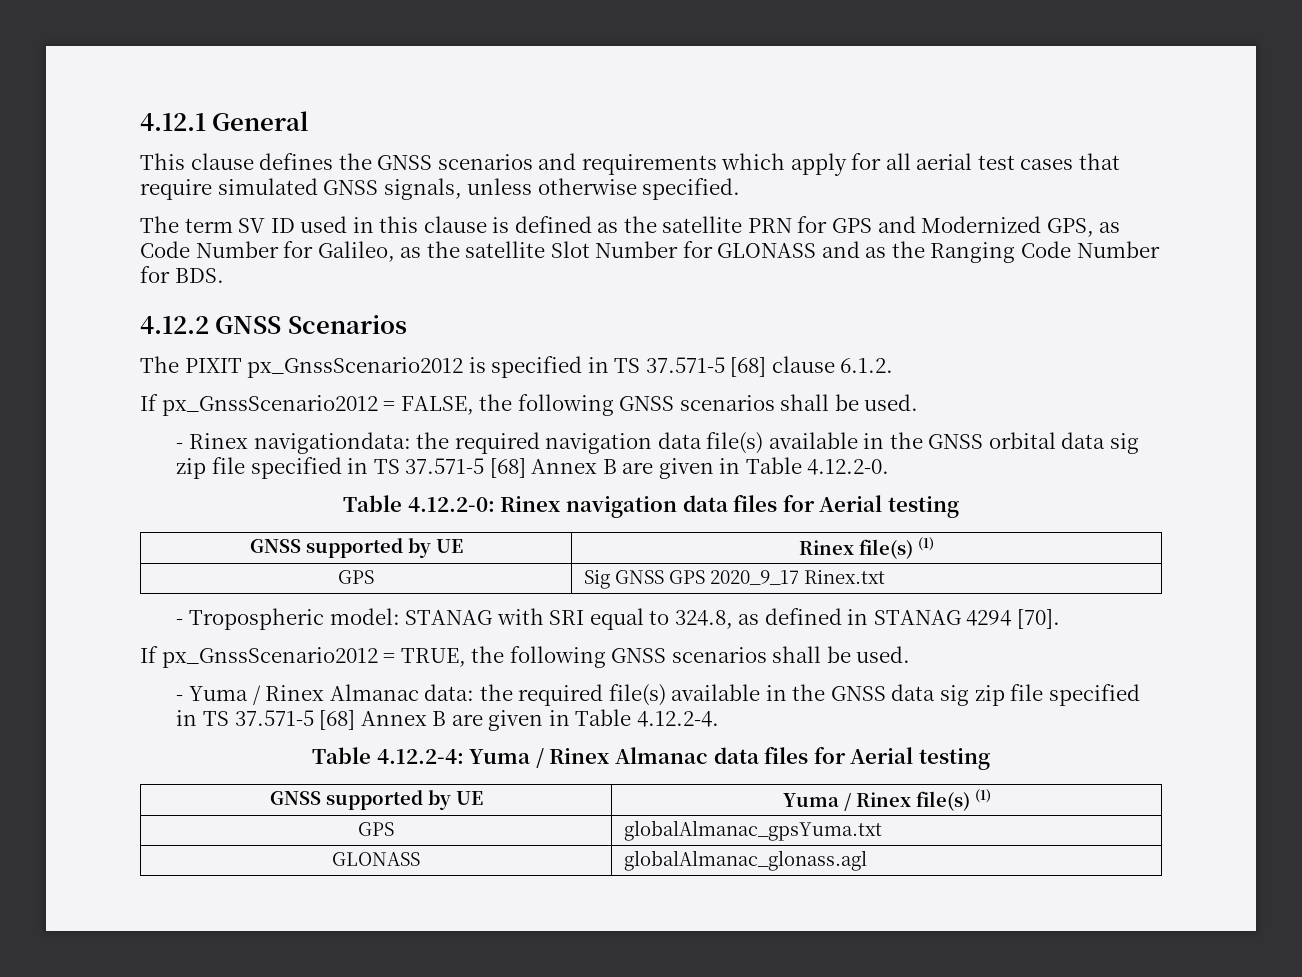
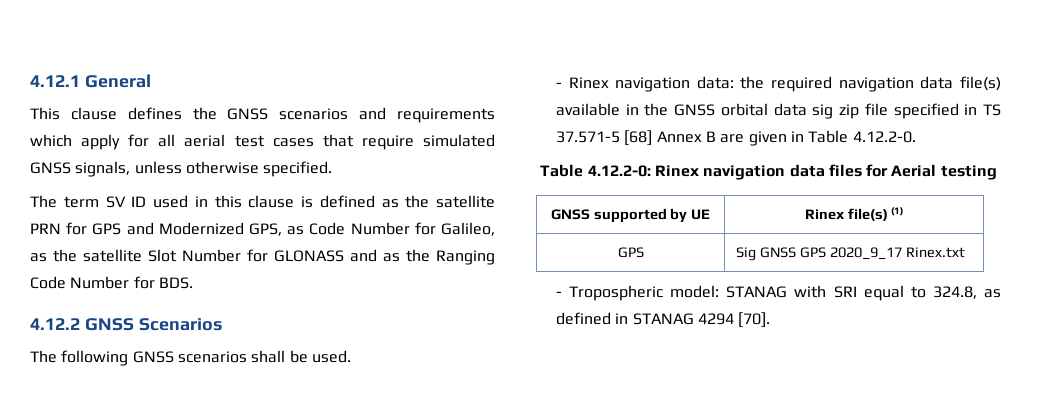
[184,356,894,378] [140,394,513,416] PIXIT px_GnssScenario2012 is specified in TS 37.571-5 [68] clause 6.1.2. // If px_GnssScenario2012 = FALSE, the -> (57, 356) none
[253,432,411,454] navigationdata: -> [615,76,734,92] navigation data:
[140,646,911,668] [176,684,1140,706] [176,709,719,731] [312,747,990,770] [269,790,483,810] [782,789,991,811] [358,822,394,836] [623,820,882,841] [332,852,420,866] [623,850,867,871] // If px_GnssScenario2012 = TRUE, the following GNSS scenarios shall be used. // - Yuma / Rinex Almanac data: the required file(s) available in the GNSS data sig zip file specified in TS 37.571-5 [68] Annex B are given in Table 4.12.2-4. // Table 4.12.2-4: Yuma / Rinex Almanac data files for Aerial testing // GNSS supported by UE | Yuma / Rinex file(s) (1) // GPS | globalAlmanac_gpsYuma.txt // GLONASS | globalAlmanac_glonass.agl -> (771, 320) none

